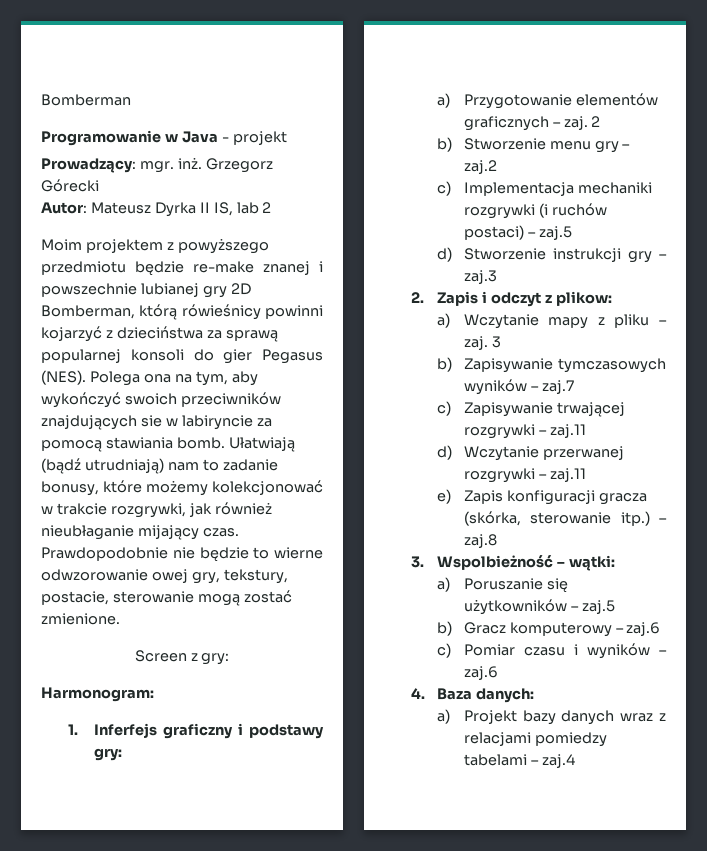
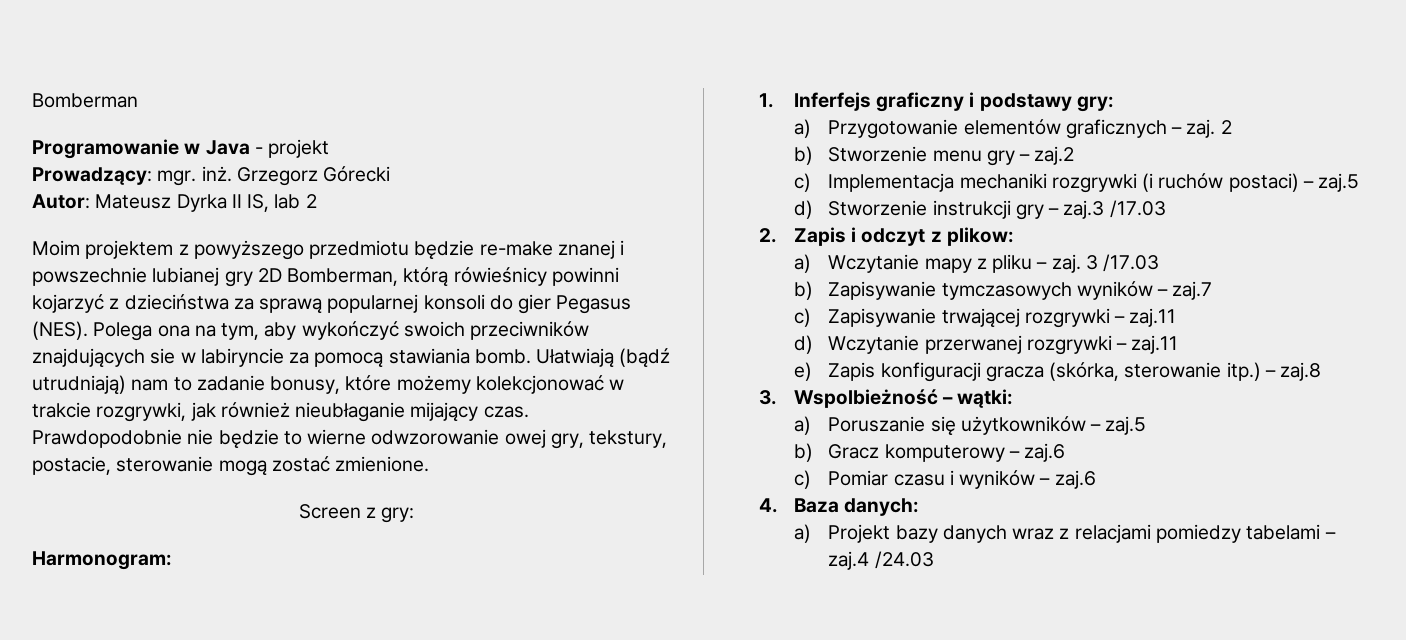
(497, 277) none -> [1109,200,1166,218] /17.03
(501, 342) none -> [1103,254,1160,272] /17.03
(575, 761) none -> [874,551,934,569] /24.03

